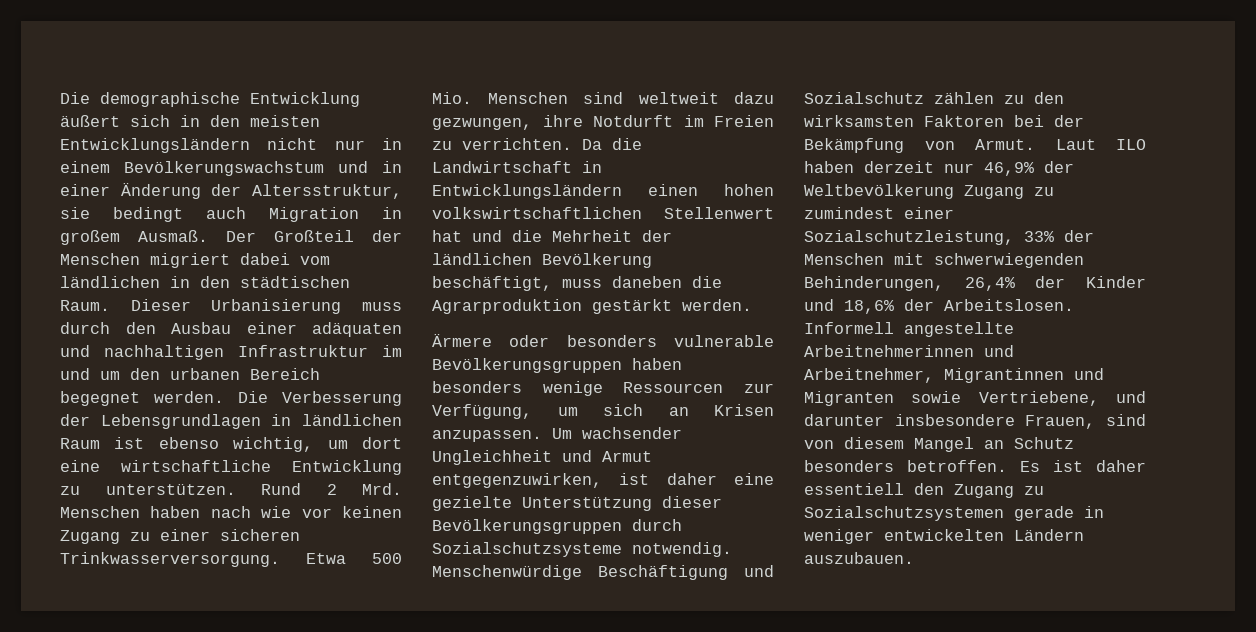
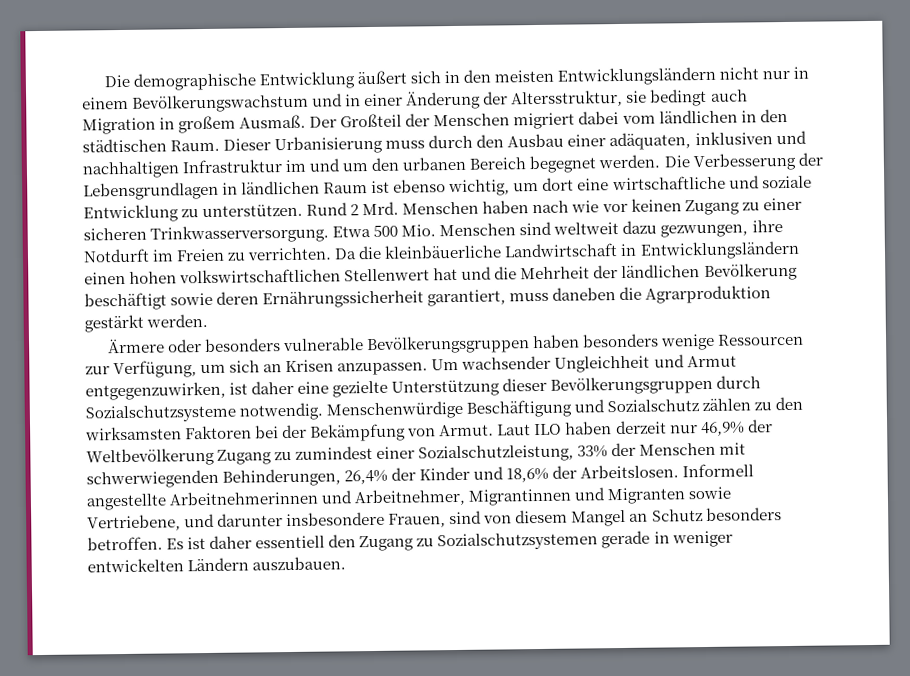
[312,322,402,337] adäquaten -> [609,131,773,151] adäquaten, inklusiven
(271, 466) none -> [728,175,812,189] und soziale
(642, 144) none -> [384,244,503,259] kleinbäuerliche
[432,276,552,291] beschäftigt, -> [84,289,507,311] beschäftigt sowie deren Ernährungssicherheit garantiert,

